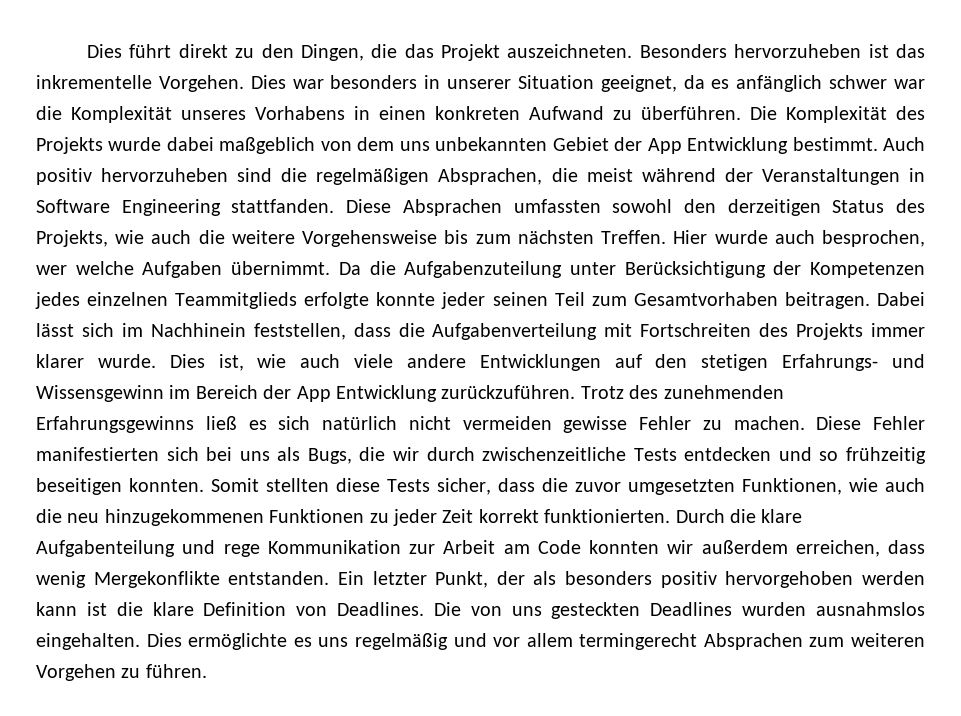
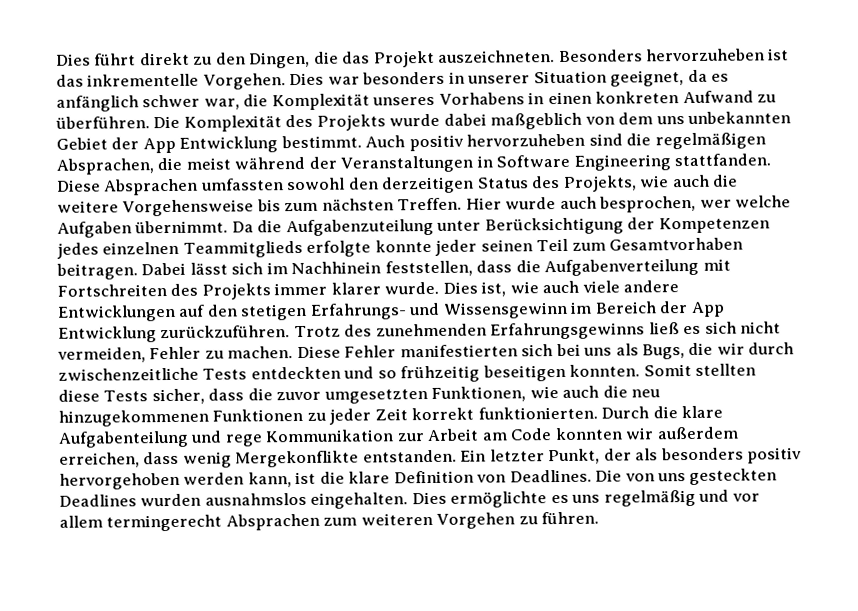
[893,79,925,89] war -> [203,98,240,110] war,
[322,416,628,433] natürlich nicht vermeiden gewisse -> [740,321,782,334] [57,347,146,363] nicht vermeiden,
[684,447,772,461] entdecken -> [250,366,341,380] entdeckten
[36,602,77,616] kann -> [247,472,292,488] kann,

